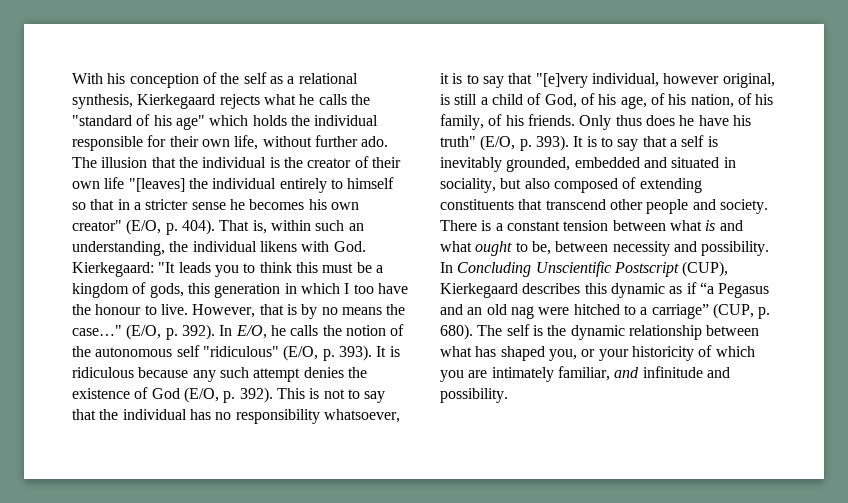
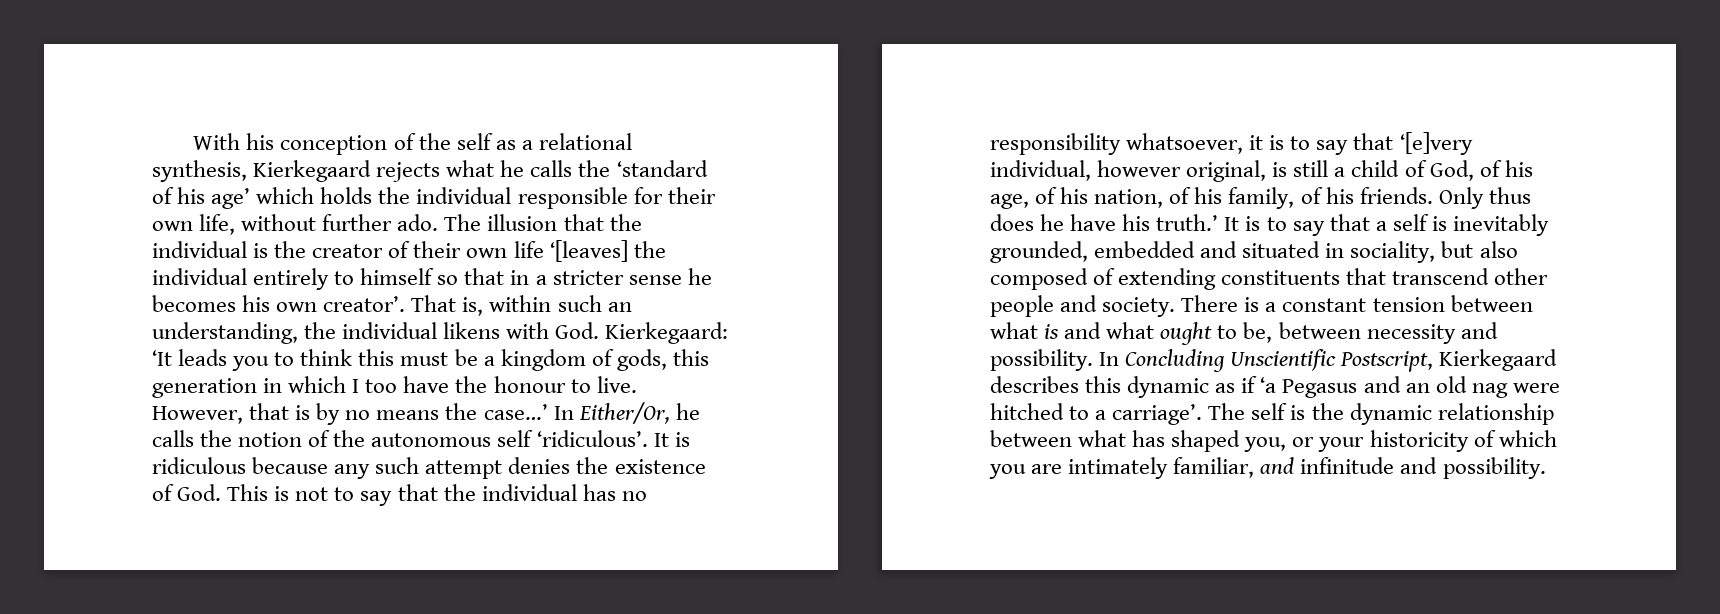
[72,114,205,130] "standard of his age" -> [616,160,708,177] [152,187,251,209] ‘standard of his age’
[128,178,185,192] "[leaves] -> [549,240,628,262] ‘[leaves]
[72,219,215,235] creator" (E/O, p. 404). -> [323,296,406,312] creator’.
[158,262,176,273] "It -> [152,350,172,366] ‘It
[72,324,267,340] case…" (E/O, p. 392). In E/O, -> [483,402,670,424] case…’ In Either/Or,
[202,345,372,361] "ridiculous" (E/O, p. 393). -> [536,430,648,447] ‘ridiculous’.
[151,387,273,403] God (E/O, p. 392). -> [177,484,222,501] God.
[535,73,588,88] "[e]very -> [1399,132,1473,155] ‘[e]very
[440,135,569,151] truth" (E/O, p. 393). -> [1156,214,1219,231] truth.’
[613,261,729,277] Postscript (CUP), -> [1340,351,1434,372] Postscript,
[699,282,714,294] “a -> [1260,377,1277,393] ‘a
[651,303,771,319] [440,324,473,340] carriage” (CUP, p. 680). -> [1112,404,1203,425] carriage’.

